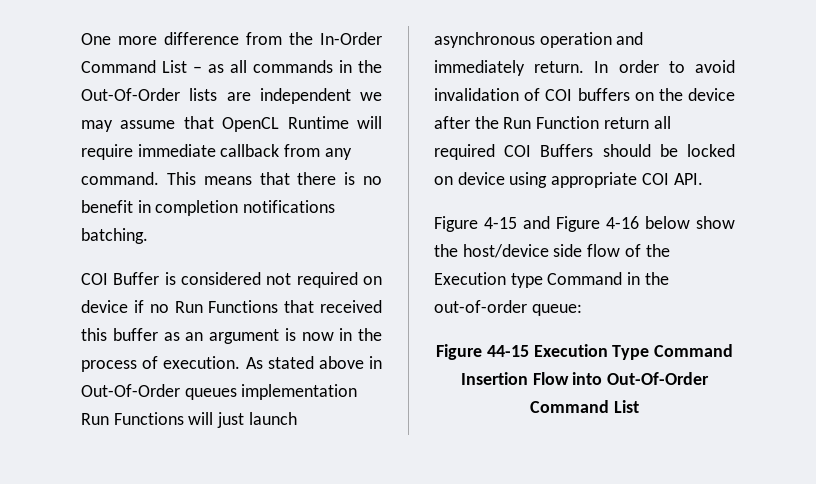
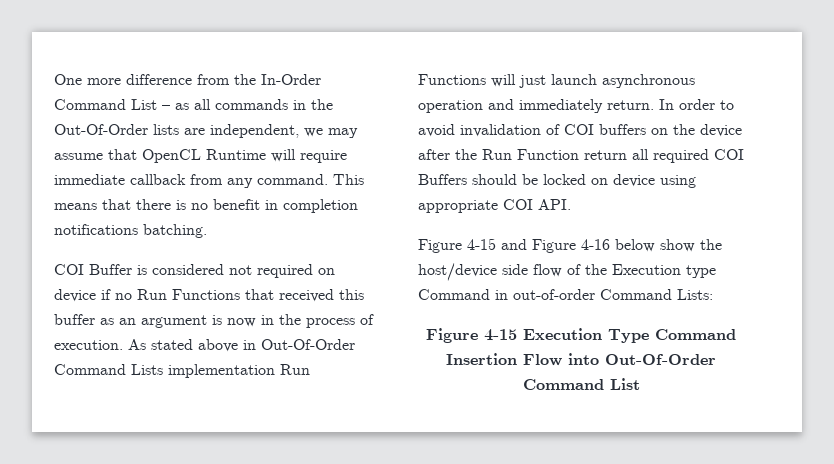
[259,88,351,104] independent -> [210,124,299,138] independent,
[184,388,237,400] queues -> [54,364,163,375] Command Lists
[644,272,669,285] [434,300,582,316] [436,344,529,360] the out-of-order queue: // Figure 44-15 -> [513,289,713,300] [426,328,517,343] out-of-order Command Lists: // Figure 4-15

